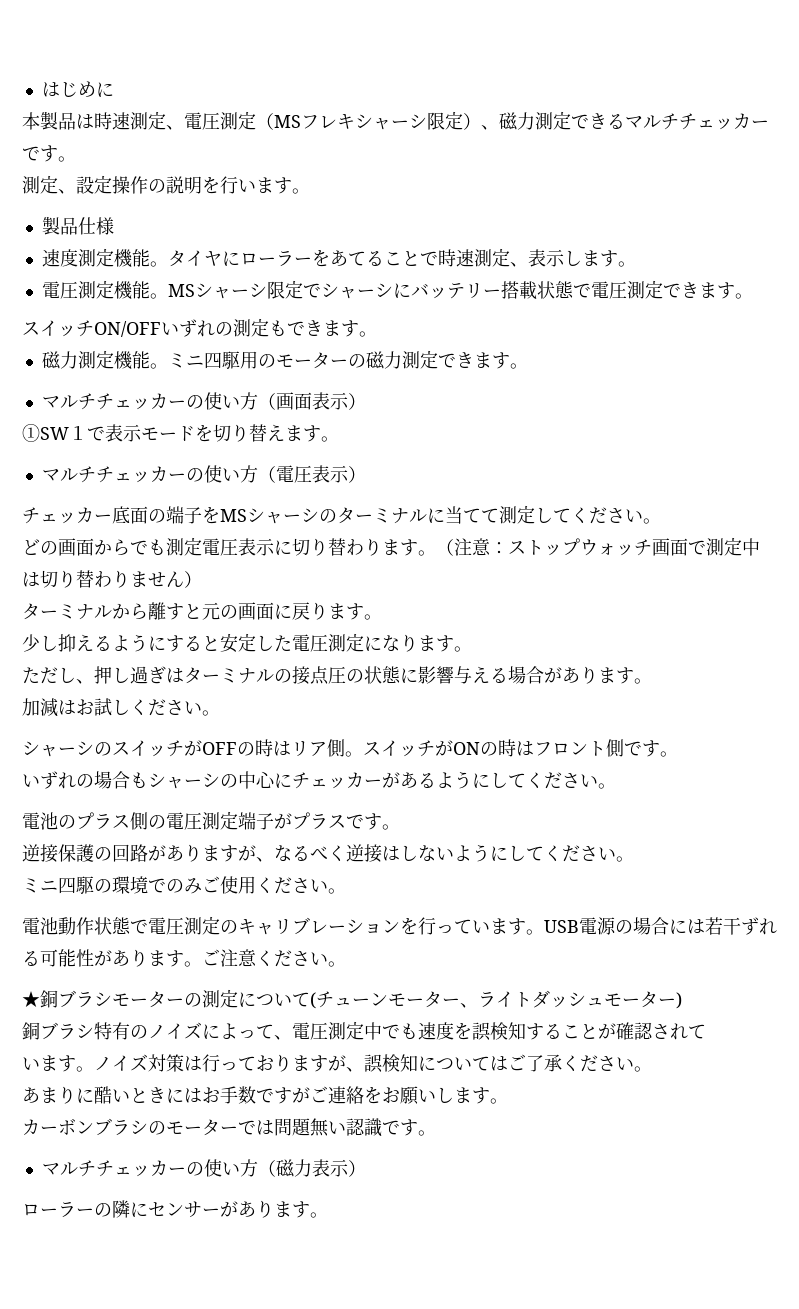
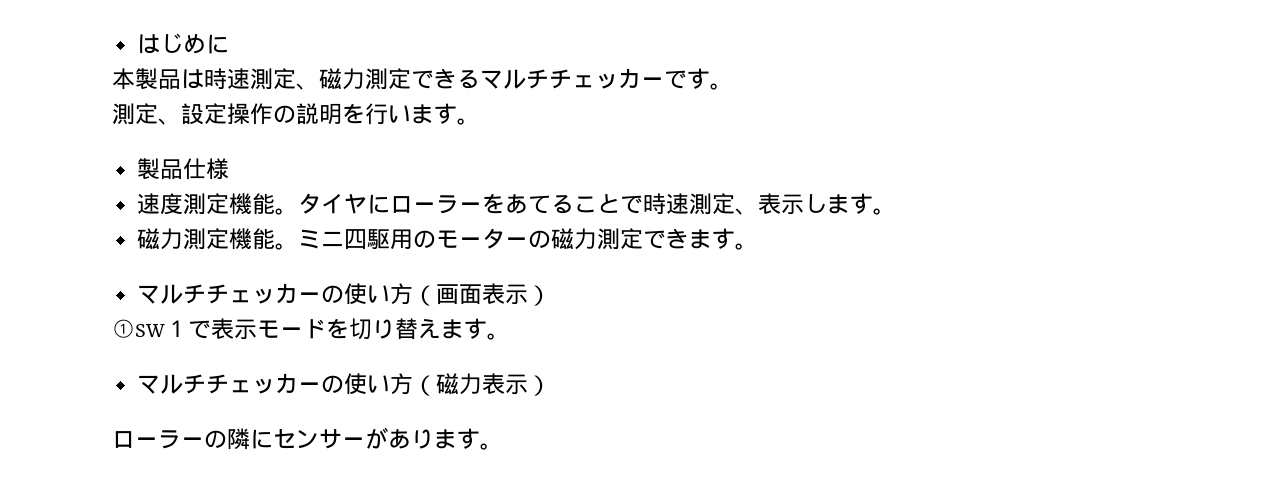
[184,111,499,130] 電圧測定（MSフレキシャーシ限定）、 -> (319, 86) none
[41,280,753,300] [22,318,377,337] // 電圧測定機能。MSシャーシ限定でシャーシにバッテリー搭載状態で電圧測定できます。 // スイッチON/OFFいずれの測定もできます。 -> (897, 211) none
[41,465,366,483] [22,505,661,524] [22,537,760,556] [22,570,202,588] [22,602,382,620] [22,633,472,653] [22,666,652,685] [22,698,220,717] [22,739,678,757] [22,771,616,789] [22,811,400,830] [22,844,634,863] [22,876,346,894] [22,916,777,935] [22,949,346,967] [22,989,682,1009] [22,1021,706,1041] [22,1054,652,1073] [22,1086,508,1105] [22,1118,436,1137] // マルチチェッカーの使い方（電圧表示） // チェッカー底面の端子をMSシャーシのターミナルに当てて測定してください。 // どの画面からでも測定電圧表示に切り替わります。（注意：ストップウォッチ画面で測定中は切り替わりません） // ターミナルから離すと元の画面に戻ります。 // 少し抑えるようにすると安定した電圧測定になります。 // ただし、押し過ぎはターミナルの接点圧の状態に影響与える場合があります。 // 加減はお試しください。 // シャーシのスイッチがOFFの時はリア側。スイッチがONの時はフロント側です。 // いずれの場合もシャーシの中心にチェッカーがあるようにしてください。 // 電池のプラス側の電圧測定端子がプラスです。 // 逆接保護の回路がありますが、なるべく逆接はしないようにしてください。 // ミニ四駆の環境でのみご使用ください。 // 電池動作状態で電圧測定のキャリブレーションを行っています。USB電源の場合には若干ずれる可能性があります。ご注意ください。 // ★銅ブラシモーターの測定について(チューンモーター、ライトダッシュモーター) // 銅ブラシ特有のノイズによって、電圧測定中でも速度を誤検知することが確認されて // います。ノイズ対策は行っておりますが、誤検知についてはご了承ください。 // あまりに酷いときにはお手数ですがご連絡をお願いします。 // カーボンブラシのモーターでは問題無い認識です。 -> (510, 336) none

